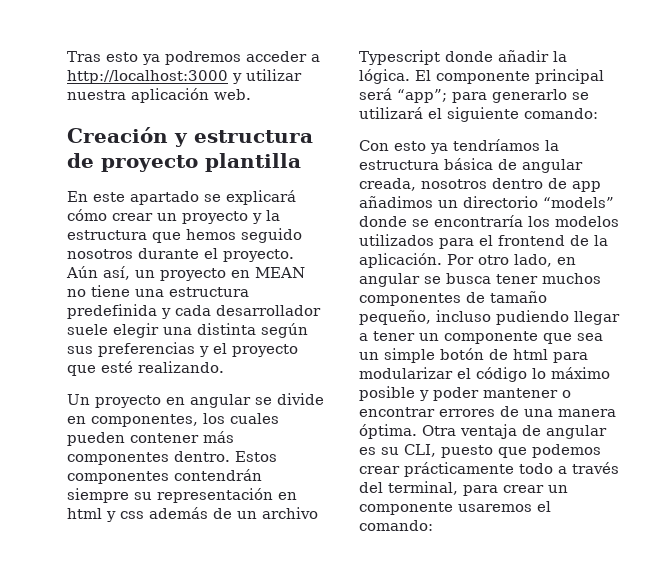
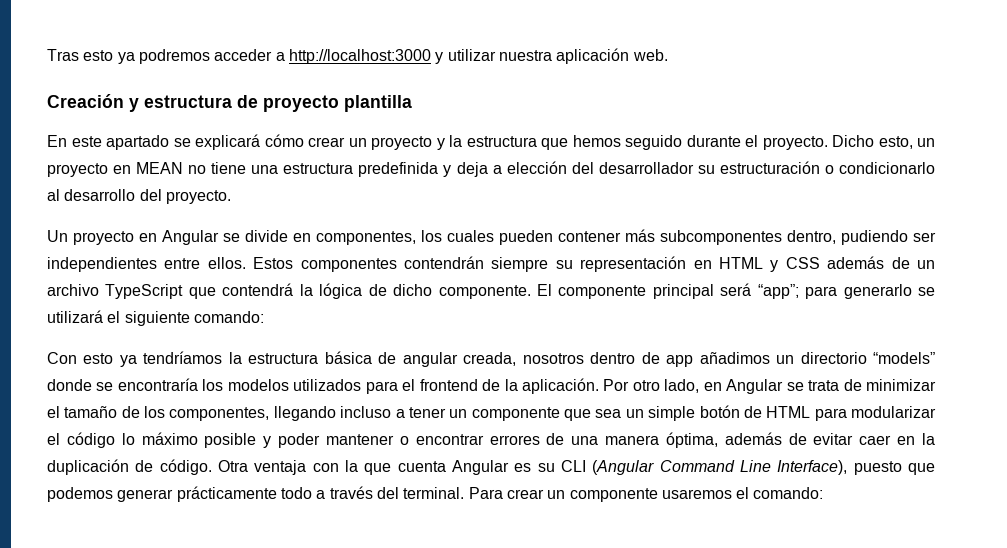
[67,249,133,259] nosotros -> (682, 142) none
[66,266,130,280] Aún así, -> [832,135,913,149] Dicho esto,
[175,305,321,316] [67,323,308,338] [67,342,298,357] [67,361,224,376] cada desarrollador suele elegir una distinta según sus preferencias y el proyecto que esté realizando. -> [456,161,935,177] [47,189,231,204] deja a elección del desarrollador su estructuración o condicionarlo al desarrollo del proyecto.
[190,394,251,408] angular -> [162,230,219,245] Angular
[67,451,230,465] componentes dentro. -> [660,230,936,245] [47,257,246,272] subcomponentes dentro, pudiendo ser independientes entre ellos.
[67,508,144,522] html y css -> [718,257,820,272] HTML y CSS
[359,50,567,65] [359,69,410,84] Typescript donde añadir la lógica. -> [105,283,531,299] TypeScript que contendrá la lógica de dicho componente.
[359,273,601,287] [359,291,547,306] [359,310,620,325] angular se busca tener muchos componentes de tamaño pequeño, incluso pudiendo llegar -> [726,379,937,394] [47,406,392,421] Angular se trata de minimizar el tamaño de los componentes, llegando incluso
[513,349,548,360] html -> [766,406,811,418] HTML
[359,424,607,439] [359,444,436,457] óptima. Otra ventaja de angular es su CLI, -> [665,432,936,448] [47,459,848,475] óptima, además de evitar caer en la duplicación de código. Otra ventaja con la que cuenta Angular es su CLI (Angular Command Line Interface),
[359,466,400,474] crear -> [117,489,174,502] generar
[388,481,498,496] terminal, para -> [403,487,503,499] terminal. Para

